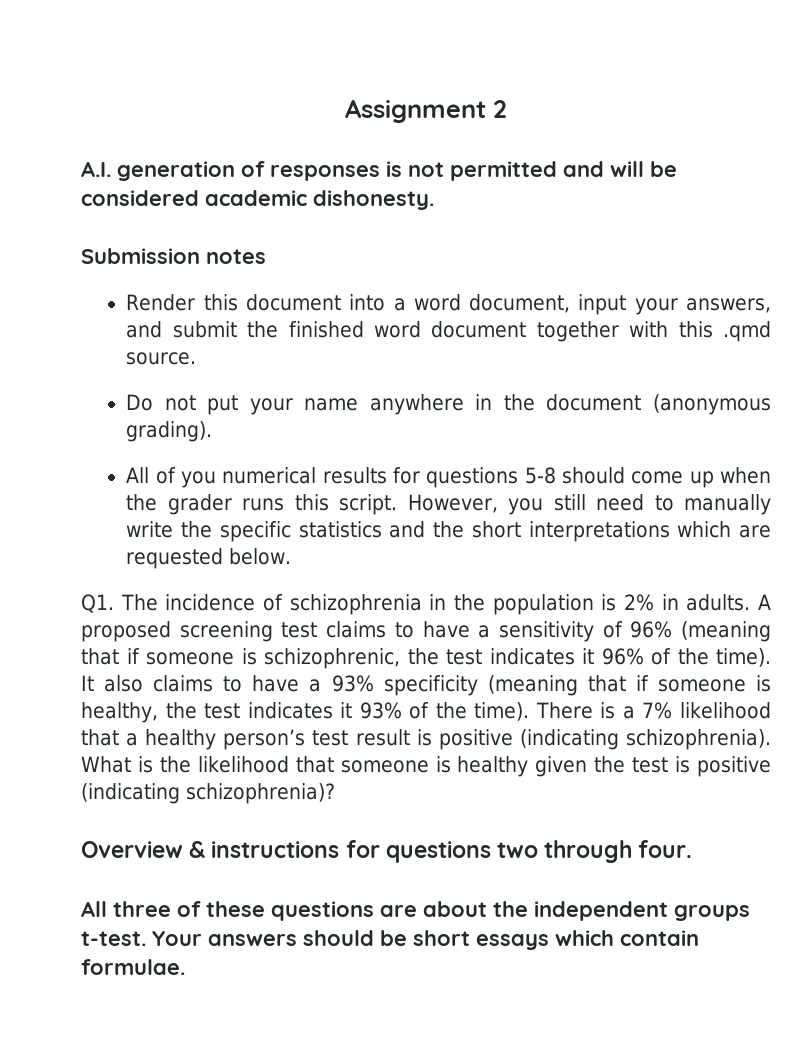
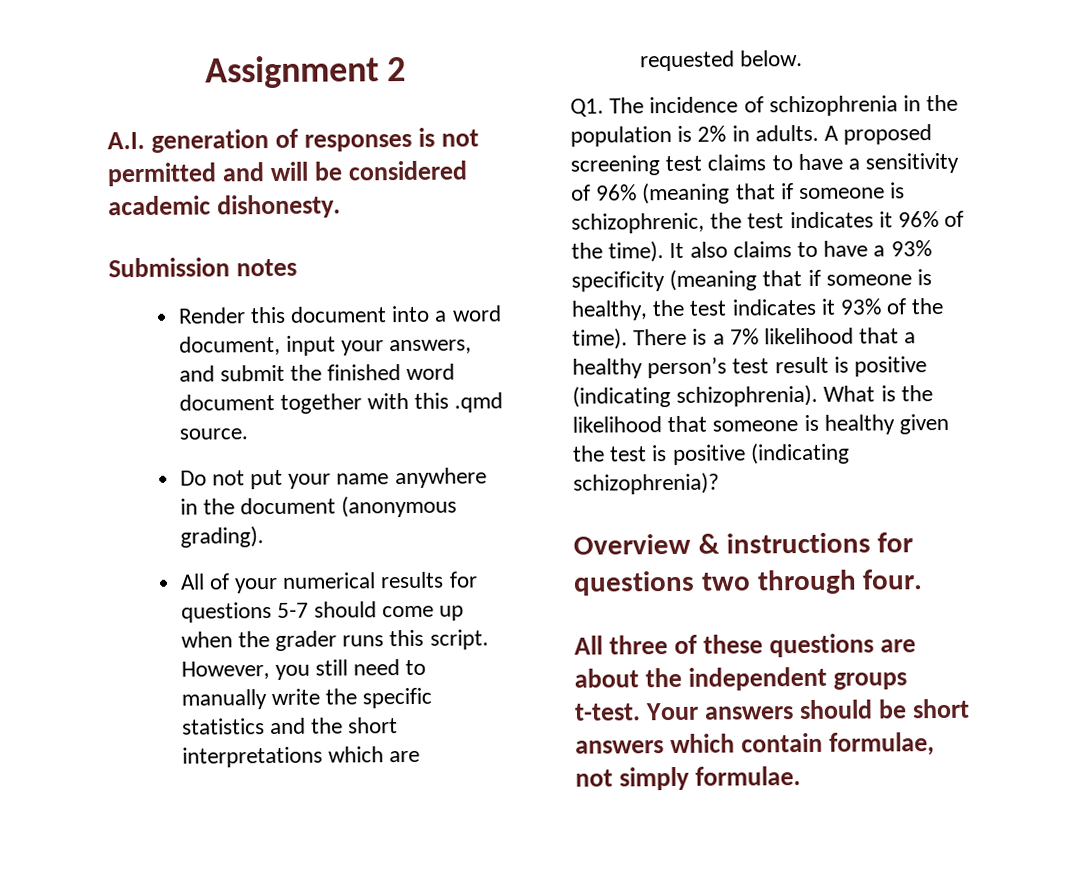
[181,471,217,488] you -> [234,577,279,594] your
[524,467,556,484] 5-8 -> [276,602,309,618] 5-7
[476,934,549,950] essays -> [575,740,664,754] answers
(699, 938) none -> [829,732,936,756] [575,766,691,791] formulae, not simply

